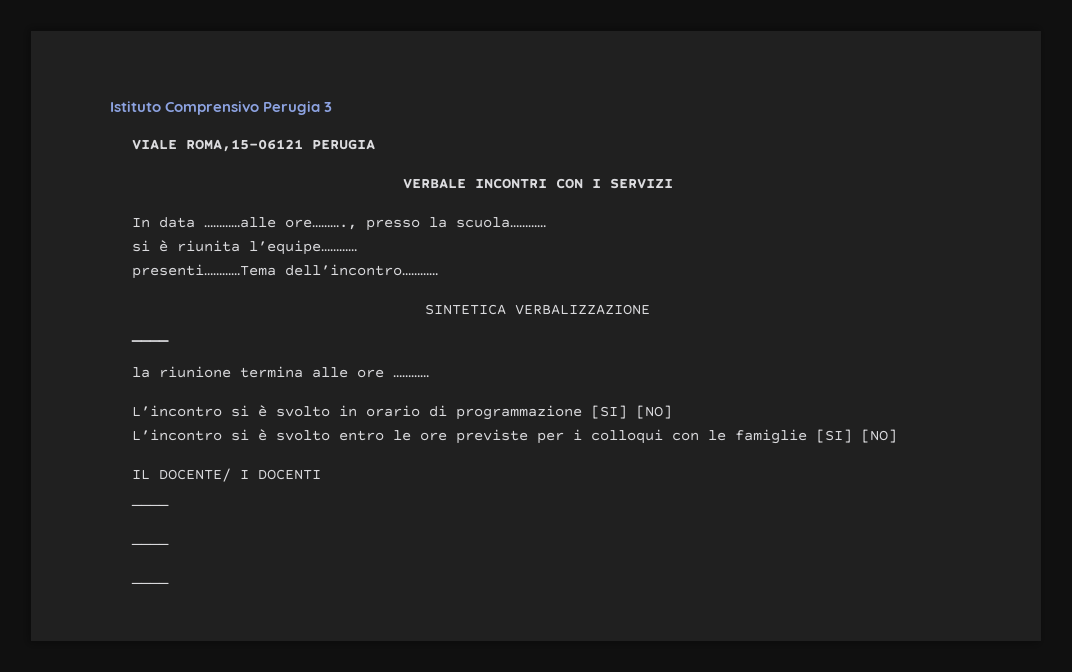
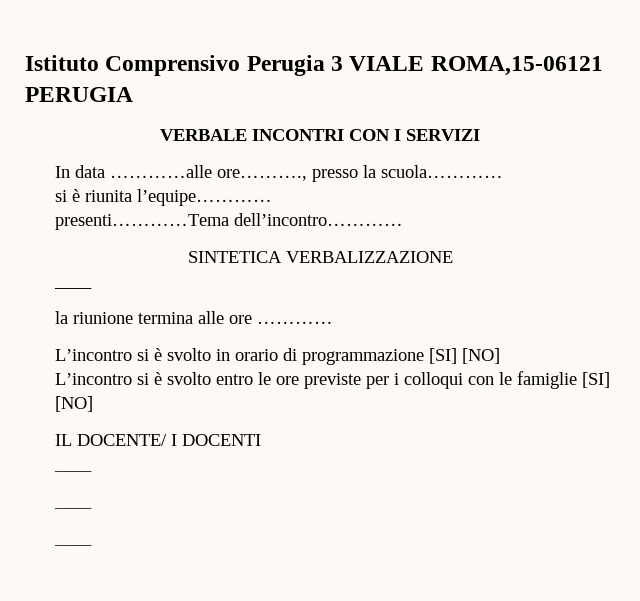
(333, 107) // -> (344, 63) none

